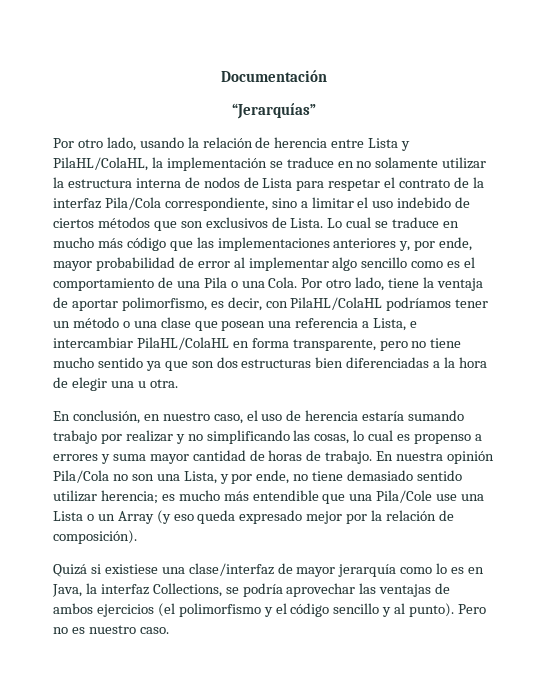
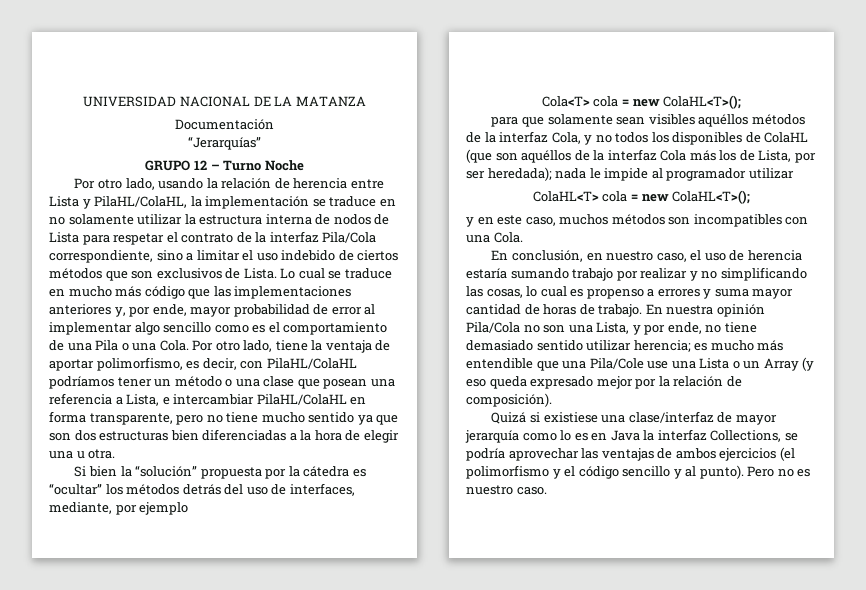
[220,70,327,82] [231,103,316,119] Documentación // “Jerarquías” -> [83,96,366,107] [175,119,274,130] [188,136,261,150] [145,160,304,171] UNIVERSIDAD NACIONAL DE LA MATANZA // Documentación // “Jerarquías” // GRUPO 12 – Turno Noche
(178, 383) none -> [74,465,366,479] [49,483,355,496] [49,502,189,515] [541,95,742,109] [491,114,805,127] [466,131,809,145] [466,149,816,163] [466,167,794,181] [532,190,751,204] [466,214,809,227] [466,232,523,243] // Si bien la “solución” propuesta por la cátedra es “ocultar” los métodos detrás del uso de interfaces, mediante, por ejemplo // Cola<T> cola = new ColaHL<T>(); // para que solamente sean visibles aquéllos métodos de la interfaz Cola, y no todos los disponibles de ColaHL (que son aquéllos de la interfaz Cola más los de Lista, por ser heredada); nada le impide al programador utilizar // ColaHL<T> cola = new ColaHL<T>(); // y en este caso, muchos métodos son incompatibles con una Cola.
[52,584,82,597] Java, -> [610,430,640,441] Java

